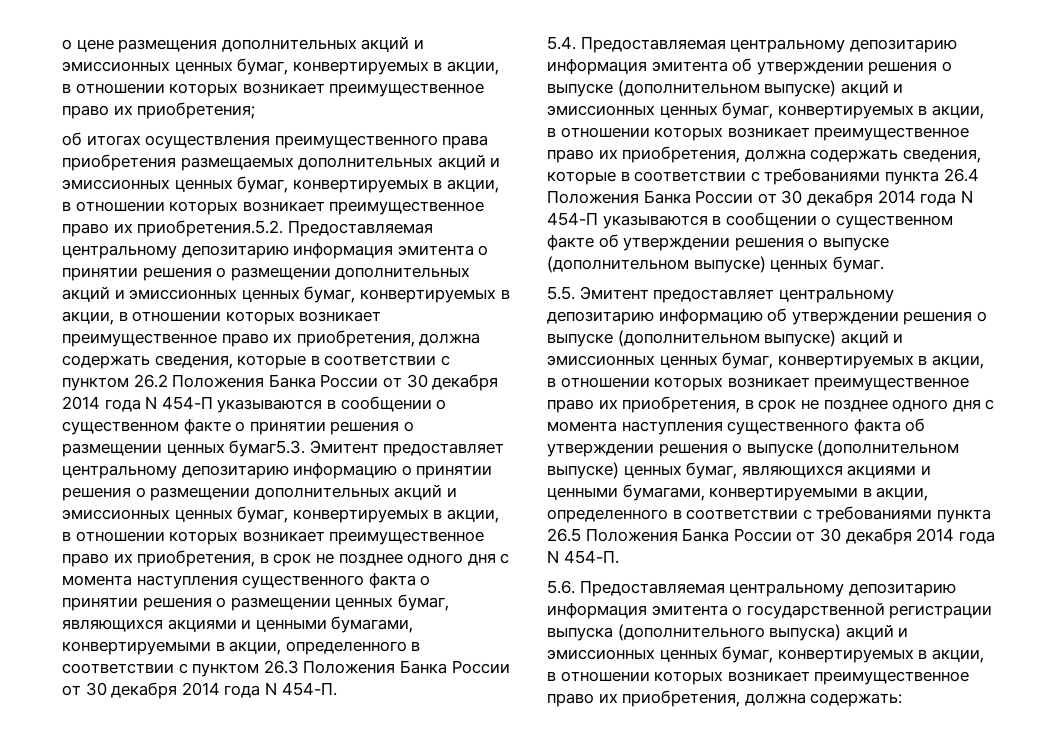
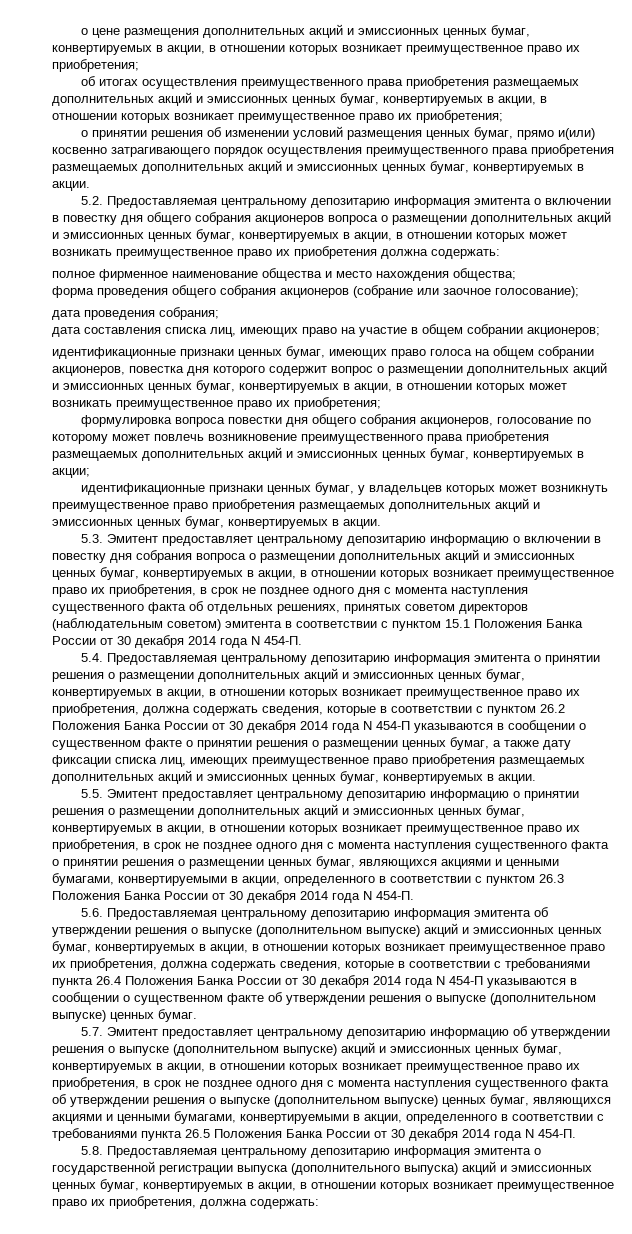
[137,220,284,237] приобретения.5.2. -> [416,110,503,123] [80,126,595,140] [52,144,614,157] [52,160,584,174] [52,181,90,191] [80,196,611,208] [52,211,611,225] [52,229,567,242] [52,246,500,259] [52,268,516,281] [52,285,579,298] [52,307,219,320] [52,324,600,337] [52,346,594,359] [52,362,607,376] [52,380,567,393] [52,397,381,410] [80,414,591,427] [52,431,549,444] [52,447,584,461] [52,468,90,478] [80,482,608,495] [52,498,540,512] [52,516,381,529] [80,534,601,546] [52,549,575,563] [52,567,614,580] [52,584,528,597] [52,601,528,614] [52,618,583,631] [52,635,302,648] [80,653,103,662] приобретения; // о принятии решения об изменении условий размещения ценных бумаг, прямо и(или) косвенно затрагивающего порядок осуществления преимущественного права приобретения размещаемых дополнительных акций и эмиссионных ценных бумаг, конвертируемых в акции. // 5.2. Предоставляемая центральному депозитарию информация эмитента о включении в повестку дня общего собрания акционеров вопроса о размещении дополнительных акций и эмиссионных ценных бумаг, конвертируемых в акции, в отношении которых может возникать преимущественное право их приобретения должна содержать: // полное фирменное наименование общества и место нахождения общества; // форма проведения общего собрания акционеров (собрание или заочное голосование); // дата проведения собрания; // дата составления списка лиц, имеющих право на участие в общем собрании акционеров; // идентификационные признаки ценных бумаг, имеющих право голоса на общем собрании акционеров, повестка дня которого содержит вопрос о размещении дополнительных акций и эмиссионных ценных бумаг, конвертируемых в акции, в отношении которых может возникать преимущественное право их приобретения; // формулировка вопроса повестки дня общего собрания акционеров, голосование по которому может повлечь возникновение преимущественного права приобретения размещаемых дополнительных акций и эмиссионных ценных бумаг, конвертируемых в акции; // идентификационные признаки ценных бумаг, у владельцев которых может возникнуть преимущественное право приобретения размещаемых дополнительных акций и эмиссионных ценных бумаг, конвертируемых в акции. // 5.3. Эмитент предоставляет центральному депозитарию информацию о включении в повестку дня собрания вопроса о размещении дополнительных акций и эмиссионных ценных бумаг, конвертируемых в акции, в отношении которых возникает преимущественное право их приобретения, в срок не позднее одного дня с момента наступления существенного факта об отдельных решениях, принятых советом директоров (наблюдательным советом) эмитента в соответствии с пунктом 15.1 Положения Банка России от 30 декабря 2014 года N 454-П. // 5.4.
[229,440,306,457] бумаг5.3. -> [450,737,571,750] [52,754,585,767] [52,770,536,784] [80,789,103,798] бумаг, а также дату фиксации списка лиц, имеющих преимущественное право приобретения размещаемых дополнительных акций и эмиссионных ценных бумаг, конвертируемых в акции. // 5.5.
[547,36,576,50] 5.4. -> [80,908,103,917] 5.6.
[547,286,575,300] 5.5. -> [80,1027,103,1036] 5.7.
[547,580,575,594] 5.6. -> [80,1146,103,1155] 5.8.

